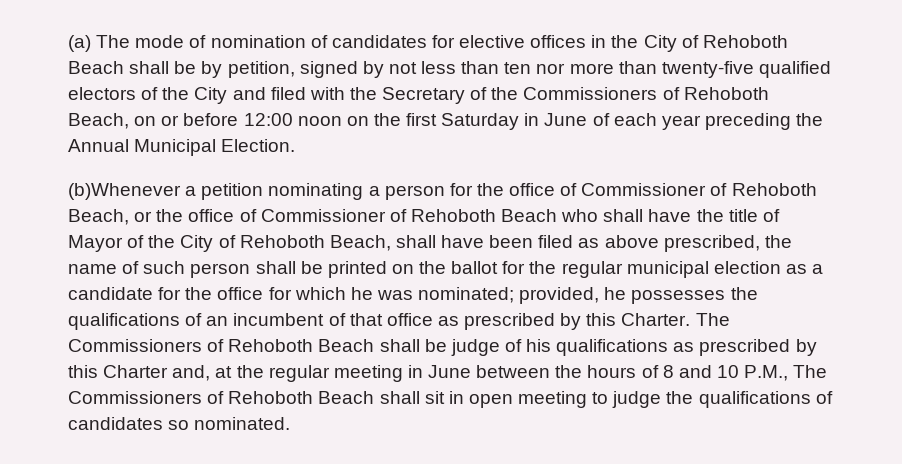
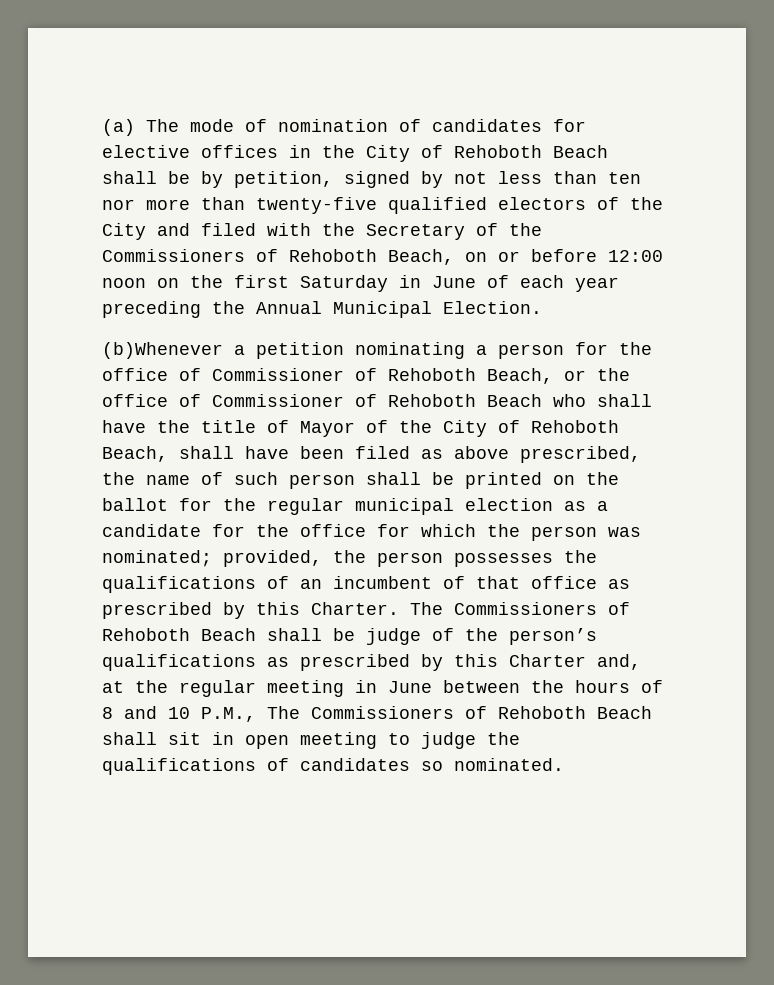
[350,287,373,300] he -> [487,524,597,541] the person
[604,287,627,300] he -> [333,550,443,567] the person
[526,339,552,352] his -> [465,628,597,645] the person’s

